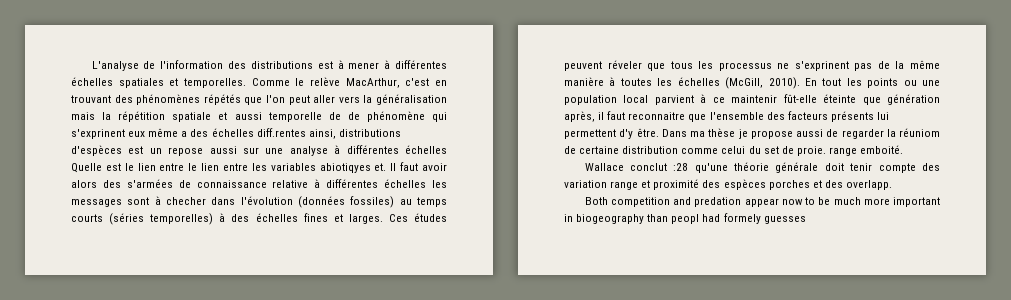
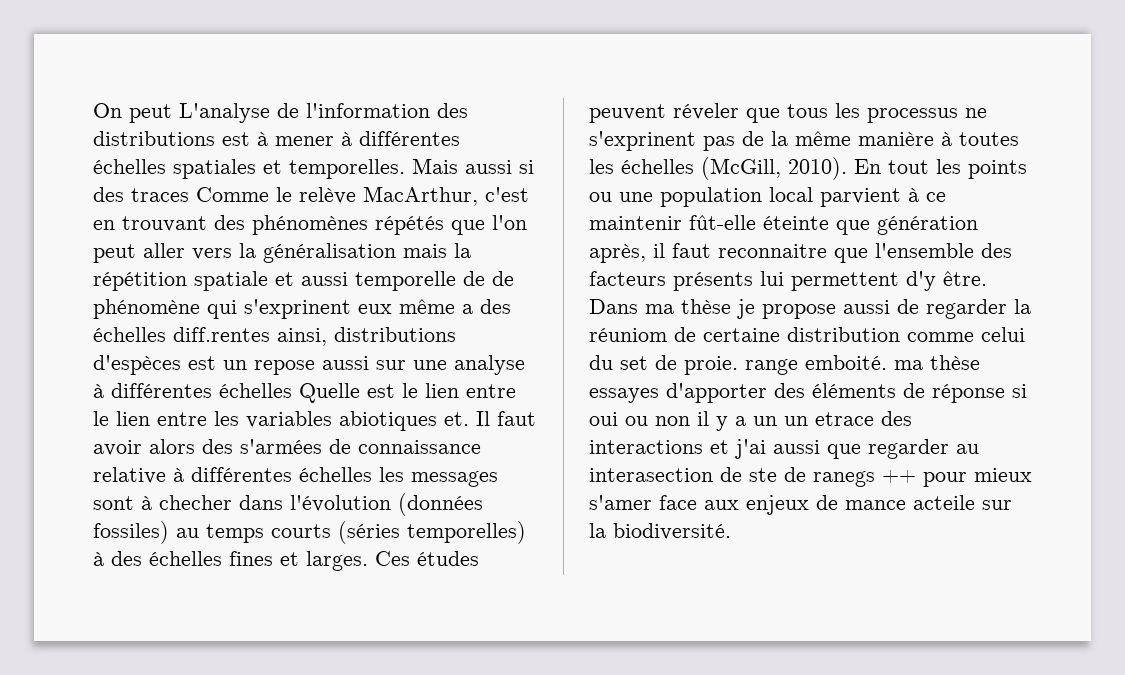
(91, 66) none -> [93,103,172,123] On peut
(246, 83) none -> [412,158,534,174] [93,187,189,202] Mais aussi si des traces
[319,163,371,173] abiotiqyes -> [339,411,437,431] abiotiques
[584,162,940,173] [564,179,892,190] [584,197,940,207] [564,213,806,224] // Wallace conclut :28 qu'une théorie générale doit tenir compte des variation range et proximité des espèces porches et des overlapp. // Both competition and predation appear now to be much more important in biogeography than peopl had formely guesses -> [894,355,980,370] [589,383,1027,403] [589,411,912,431] [589,439,979,459] [589,467,1032,487] [589,495,1012,515] [589,523,731,540] ma thèse essayes d'apporter des éléments de réponse si oui ou non il y a un un etrace des interactions et j'ai aussi que regarder au interasection de ste de ranegs ++ pour mieux s'amer face aux enjeux de mance acteile sur la biodiversité.

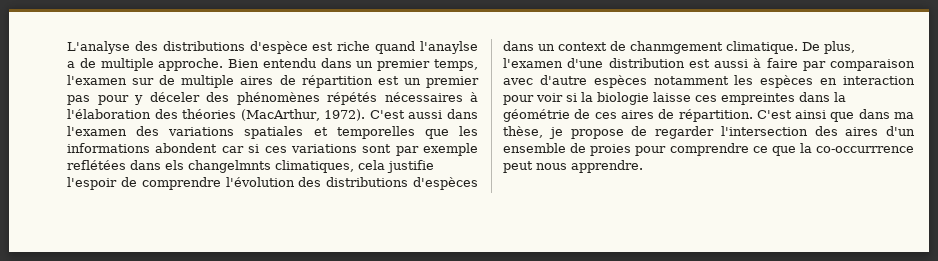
[93,103,468,123] [93,131,460,146] [93,158,534,179] [93,186,529,206] [93,215,527,235] [93,243,471,263] [93,271,514,291] [93,299,511,319] [93,327,456,346] [93,355,525,375] [93,383,516,403] [93,411,536,431] [93,439,481,456] [93,467,498,487] [93,493,483,516] [93,521,526,544] [93,551,479,571] [589,103,987,123] [589,131,1019,151] [589,157,1027,180] [589,187,946,207] [589,215,978,235] [589,243,1012,263] [589,271,987,291] [589,299,731,314] On peut L'analyse de l'information des distributions est à mener à différentes échelles spatiales et temporelles. Mais aussi si des traces Comme le relève MacArthur, c'est en trouvant des phénomènes répétés que l'on peut aller vers la généralisation mais la répétition spatiale et aussi temporelle de de phénomène qui s'exprinent eux même a des échelles diff.rentes ainsi, distributions d'espèces est un repose aussi sur une analyse à différentes échelles Quelle est le lien entre le lien entre les variables abiotiques et. Il faut avoir alors des s'armées de connaissance relative à différentes échelles les messages sont à checher dans l'évolution (données fossiles) au temps courts (séries temporelles) à des échelles fines et larges. Ces études peuvent réveler que tous les processus ne s'exprinent pas de la même manière à toutes les échelles (McGill, 2010). En tout les points ou une population local parvient à ce maintenir fût-elle éteinte que génération après, il faut reconnaitre que l'ensemble des facteurs présents lui permettent d'y être. Dans ma thèse -> [67,41,478,54] [67,58,478,71] [67,75,479,88] [67,92,478,105] [67,109,478,121] [67,126,479,139] [67,143,478,156] [67,160,434,173] [67,177,478,190] [503,41,855,54] [503,58,915,71] [503,75,915,88] [503,92,846,105] [503,109,914,122] [503,126,543,138] L'analyse des distributions d'espèce est riche quand l'anaylse a de multiple approche. Bien entendu dans un premier temps, l'examen sur de multiple aires de répartition est un premier pas pour y déceler des phénomènes répétés nécessaires à l'élaboration des théories (MacArthur, 1972). C'est aussi dans l'examen des variations spatiales et temporelles que les informations abondent car si ces variations sont par exemple reflétées dans els changelmnts climatiques, cela justifie l'espoir de comprendre l'évolution des distributions d'espèces dans un context de chanmgement climatique. De plus, l'examen d'une distribution est aussi à faire par comparaison avec d'autre espèces notamment les espèces en interaction pour voir si la biologie laisse ces empreintes dans la géométrie de ces aires de répartition. C'est ainsi que dans ma thèse,
[843,300,890,314] aussi -> (624, 134) none
[1014,299,1031,314] [589,327,1025,342] [589,355,980,375] [589,383,1027,403] [589,411,912,431] [589,439,979,459] [589,467,1032,487] [589,495,1012,515] [589,523,731,540] la réuniom de certaine distribution comme celui du set de proie. range emboité. ma thèse essayes d'apporter des éléments de réponse si oui ou non il y a un un etrace des interactions et j'ai aussi que regarder au interasection de ste de ranegs ++ pour mieux s'amer face aux enjeux de mance acteile sur la biodiversité. -> [720,126,915,136] [503,143,914,156] [503,160,643,173] l'intersection des aires d'un ensemble de proies pour comprendre ce que la co-occurrrence peut nous apprendre.

